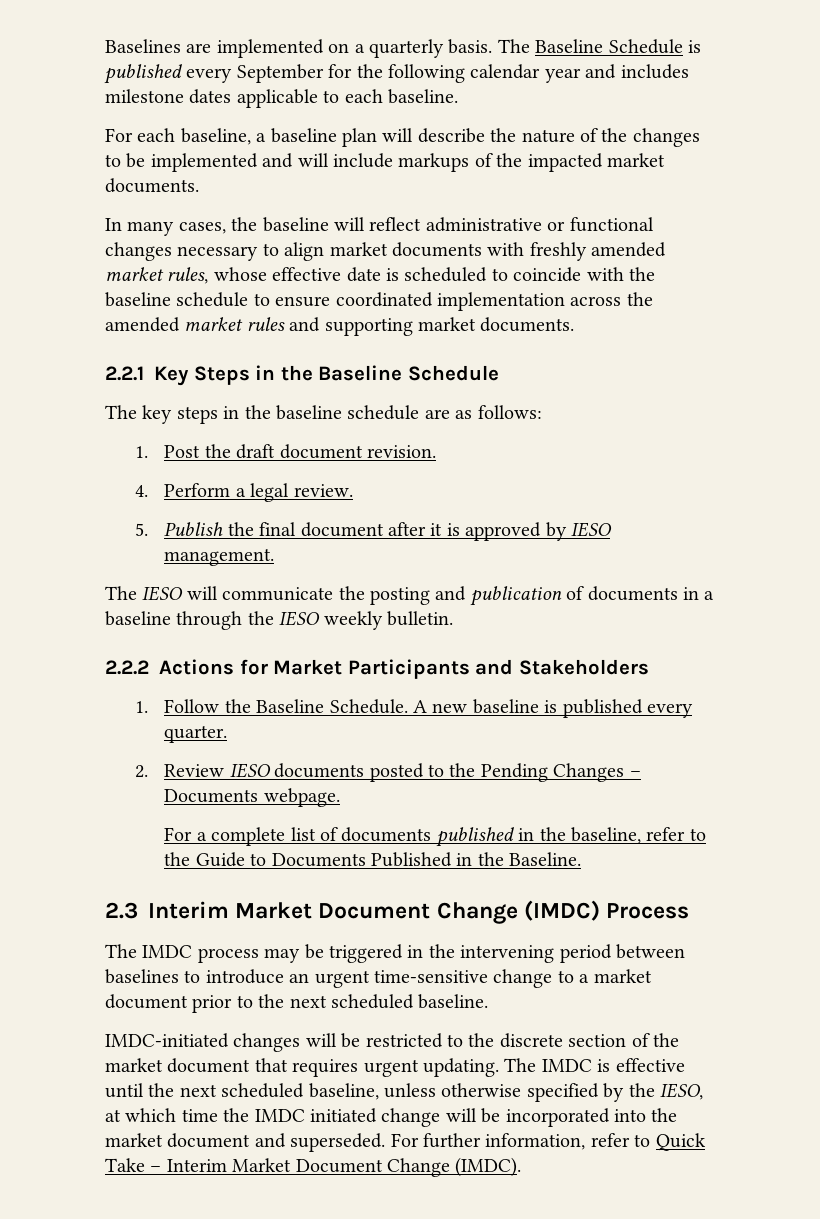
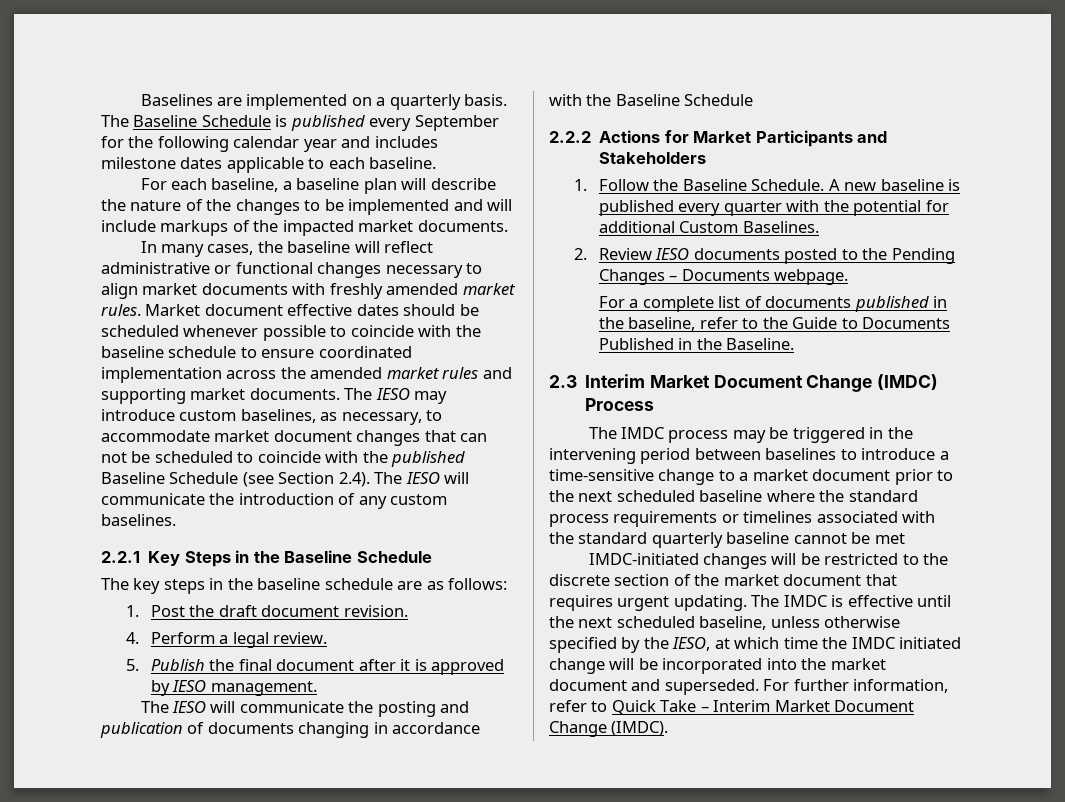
[167,267,488,284] rules, whose effective date is scheduled -> [101,304,479,316] [101,325,326,341] rules. Market document effective dates should be scheduled whenever possible
(575, 324) none -> [344,388,448,404] [101,409,443,425] [101,430,488,446] [101,451,466,467] [101,472,470,487] [101,493,448,509] [101,514,176,526] The IESO may introduce custom baselines, as necessary, to accommodate market document changes that can not be scheduled to coincide with the published Baseline Schedule (see Section 2.4). The IESO will communicate the introduction of any custom baselines.
[682,587,715,600] [105,611,453,630] in a baseline through the IESO weekly bulletin. -> [298,722,481,738] [549,94,754,106] changing in accordance with the Baseline Schedule
[164,725,228,743] quarter. -> [723,200,949,216] [598,221,819,233] quarter with the potential for additional Custom Baselines.
[289,970,370,988] an urgent -> [939,451,949,460] a
[418,994,489,1009] baseline. -> [699,490,918,502] [549,511,936,527] [549,532,905,548] baseline where the standard process requirements or timelines associated with the standard quarterly baseline cannot be met

